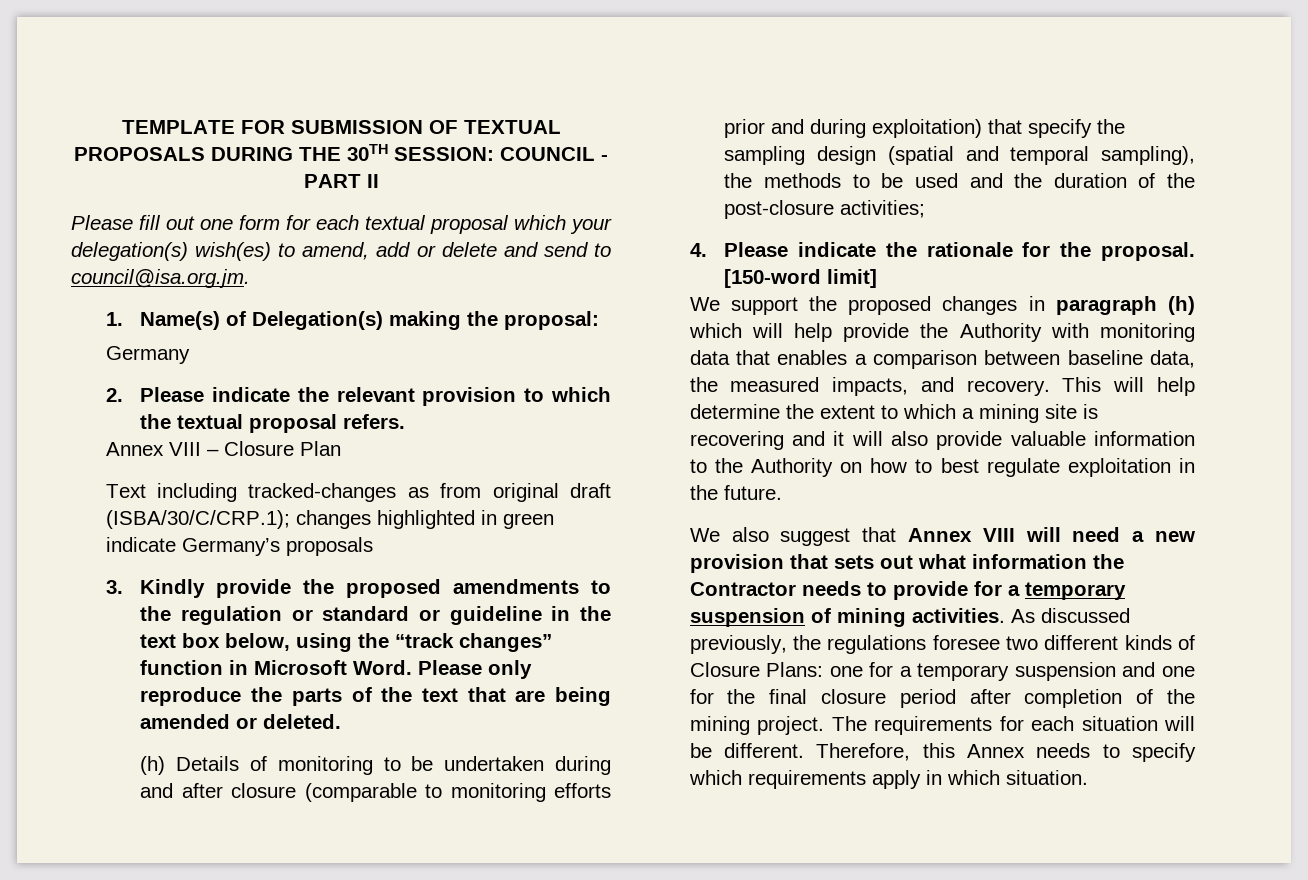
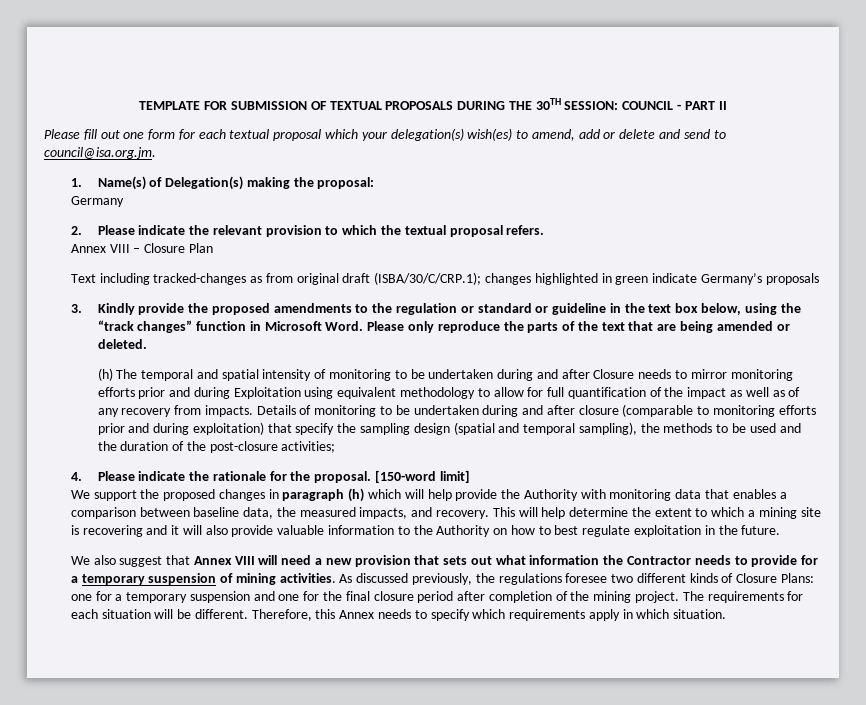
(166, 765) none -> [116,369,793,381] [97,387,801,399] [97,405,253,417] The temporal and spatial intensity of monitoring to be undertaken during and after Closure needs to mirror monitoring efforts prior and during Exploitation using equivalent methodology to allow for full quantification of the impact as well as of any recovery from impacts.

